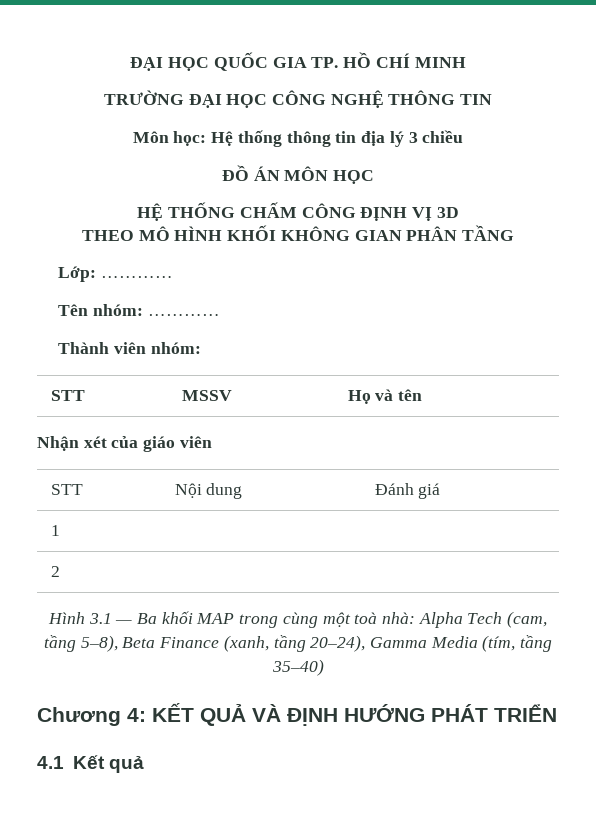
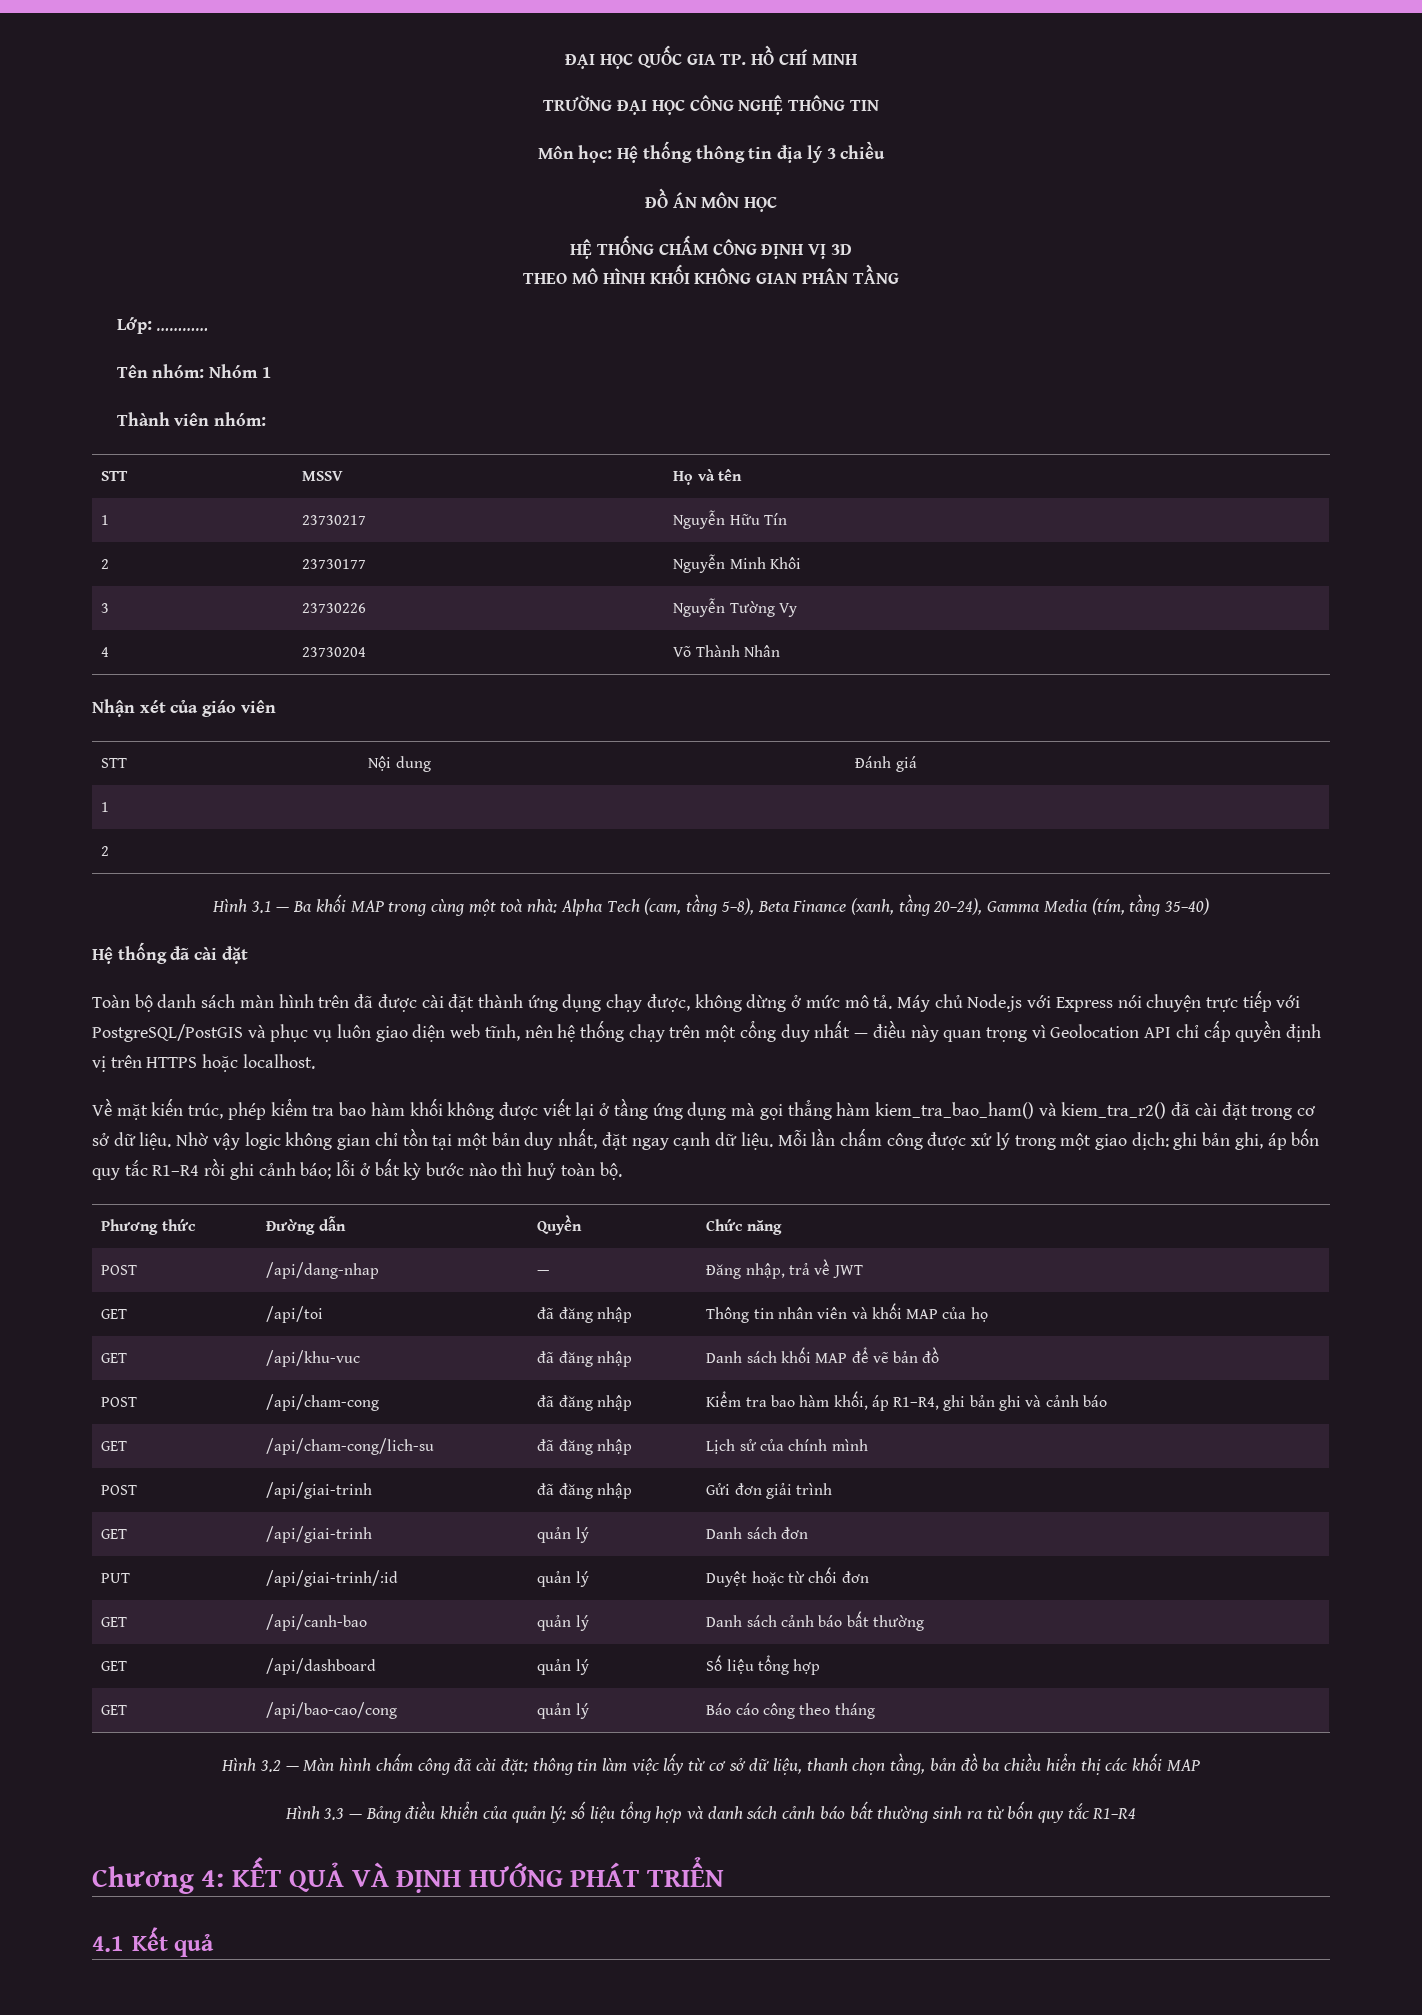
[147,314,220,316] ………… -> [209,364,271,378] Nhóm 1
(423, 395) none -> [101,515,110,525] [302,515,367,525] [673,510,787,529] [101,559,110,569] [302,559,367,569] [673,554,801,573] [101,603,110,613] [302,603,367,613] [673,598,797,617] [101,647,110,657] [302,647,367,657] [673,645,780,657] // 1 | 23730217 | Nguyễn Hữu Tín // 2 | 23730177 | Nguyễn Minh Khôi // 3 | 23730226 | Nguyễn Tường Vy // 4 | 23730204 | Võ Thành Nhân
(324, 667) none -> [92,942,248,964] [92,990,1301,1012] [92,1020,1322,1042] [92,1054,315,1072] [92,1098,1316,1120] [92,1128,1320,1150] [92,1158,622,1180] [101,1219,196,1235] [266,1216,346,1235] [537,1215,583,1235] [706,1219,782,1235] [101,1265,138,1275] [266,1262,380,1279] [537,1270,550,1275] [706,1259,863,1279] [101,1309,128,1319] [266,1306,324,1323] [537,1307,632,1323] [706,1303,988,1323] [101,1353,128,1363] [266,1350,361,1367] [537,1351,632,1367] [706,1347,940,1363] [101,1397,138,1407] [266,1394,380,1411] [537,1395,632,1411] [706,1391,1108,1411] [101,1441,128,1451] [266,1438,435,1455] [537,1439,632,1455] [706,1439,868,1454] [101,1485,138,1495] [266,1482,373,1499] [537,1483,632,1499] [706,1483,833,1499] [101,1529,128,1539] [266,1526,373,1543] [537,1527,589,1543] [706,1527,808,1539] [101,1573,131,1583] [266,1570,399,1587] [537,1571,589,1587] [706,1567,869,1587] [101,1617,128,1627] [266,1614,368,1631] [537,1615,589,1631] [706,1611,924,1631] [101,1661,128,1671] [266,1658,377,1675] [537,1659,589,1675] [706,1655,821,1675] [101,1705,128,1715] [266,1702,398,1719] [537,1703,589,1719] [706,1703,875,1719] [221,1753,1200,1775] [284,1801,1137,1823] // Hệ thống đã cài đặt // Toàn bộ danh sách màn hình trên đã được cài đặt thành ứng dụng chạy được, không dừng ở mức mô tả. Máy chủ Node.js với Express nói chuyện trực tiếp với PostgreSQL/PostGIS và phục vụ luôn giao diện web tĩnh, nên hệ thống chạy trên một cổng duy nhất — điều này quan trọng vì Geolocation API chỉ cấp quyền định vị trên HTTPS hoặc localhost. // Về mặt kiến trúc, phép kiểm tra bao hàm khối không được viết lại ở tầng ứng dụng mà gọi thẳng hàm kiem_tra_bao_ham() và kiem_tra_r2() đã cài đặt trong cơ sở dữ liệu. Nhờ vậy logic không gian chỉ tồn tại một bản duy nhất, đặt ngay cạnh dữ liệu. Mỗi lần chấm công được xử lý trong một giao dịch: ghi bản ghi, áp bốn quy tắc R1–R4 rồi ghi cảnh báo; lỗi ở bất kỳ bước nào thì huỷ toàn bộ. // Phương thức | Đường dẫn | Quyền | Chức năng // POST | /api/dang-nhap | — | Đăng nhập, trả về JWT // GET | /api/toi | đã đăng nhập | Thông tin nhân viên và khối MAP của họ // GET | /api/khu-vuc | đã đăng nhập | Danh sách khối MAP để vẽ bản đồ // POST | /api/cham-cong | đã đăng nhập | Kiểm tra bao hàm khối, áp R1–R4, ghi bản ghi và cảnh báo // GET | /api/cham-cong/lich-su | đã đăng nhập | Lịch sử của chính mình // POST | /api/giai-trinh | đã đăng nhập | Gửi đơn giải trình // GET | /api/giai-trinh | quản lý | Danh sách đơn // PUT | /api/giai-trinh/:id | quản lý | Duyệt hoặc từ chối đơn // GET | /api/canh-bao | quản lý | Danh sách cảnh báo bất thường // GET | /api/dashboard | quản lý | Số liệu tổng hợp // GET | /api/bao-cao/cong | quản lý | Báo cáo công theo tháng // Hình 3.2 — Màn hình chấm công đã cài đặt: thông tin làm việc lấy từ cơ sở dữ liệu, thanh chọn tầng, bản đồ ba chiều hiển thị các khối MAP // Hình 3.3 — Bảng điều khiển của quản lý: số liệu tổng hợp và danh sách cảnh báo bất thường sinh ra từ bốn quy tắc R1–R4

